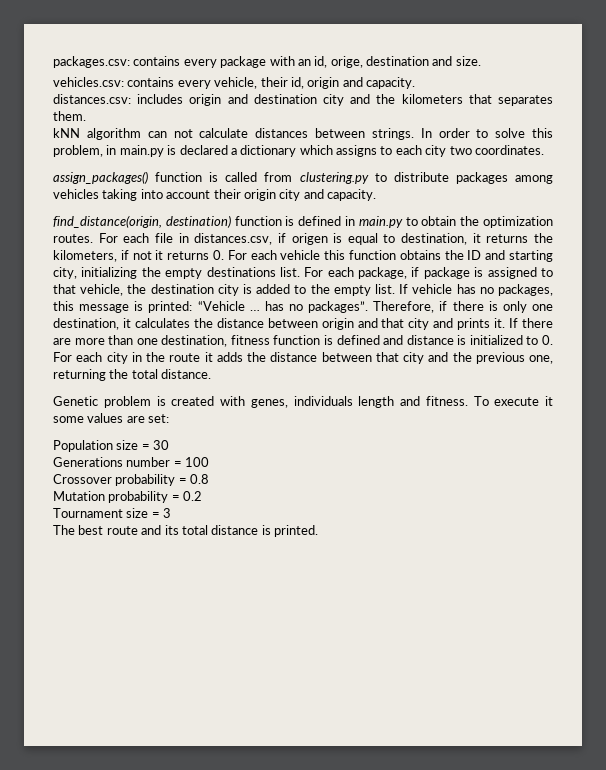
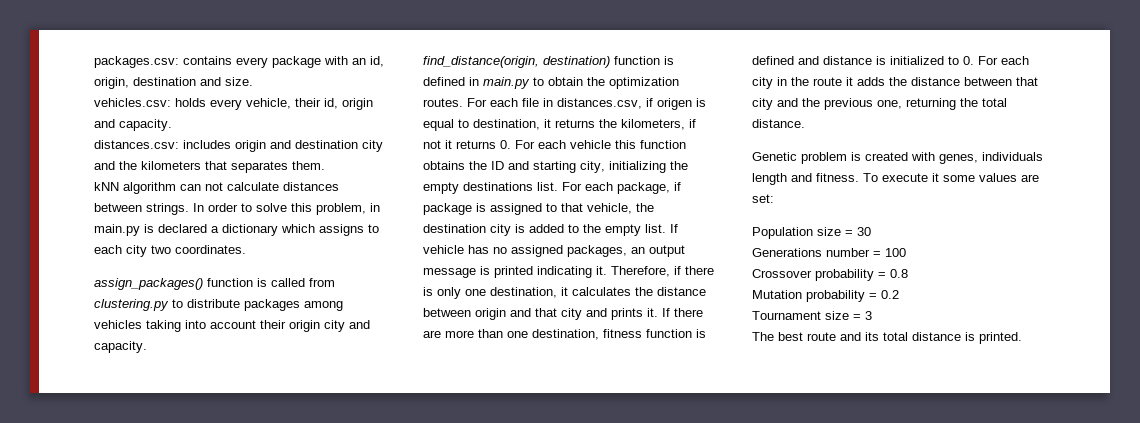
[330,56,363,68] orige, -> [94,77,129,89] origin,
[127,77,175,87] contains -> [175,98,206,107] holds
[497,284,553,296] [53,301,369,313] packages, this message is printed: “Vehicle … has no packages”. -> [511,245,685,257] [423,266,607,278] assigned packages, an output message is printed indicating it.

